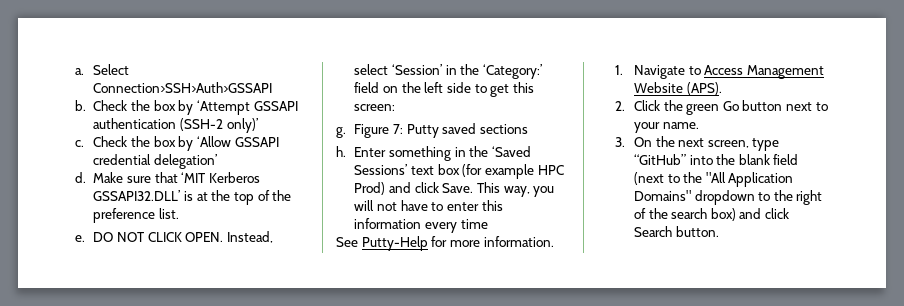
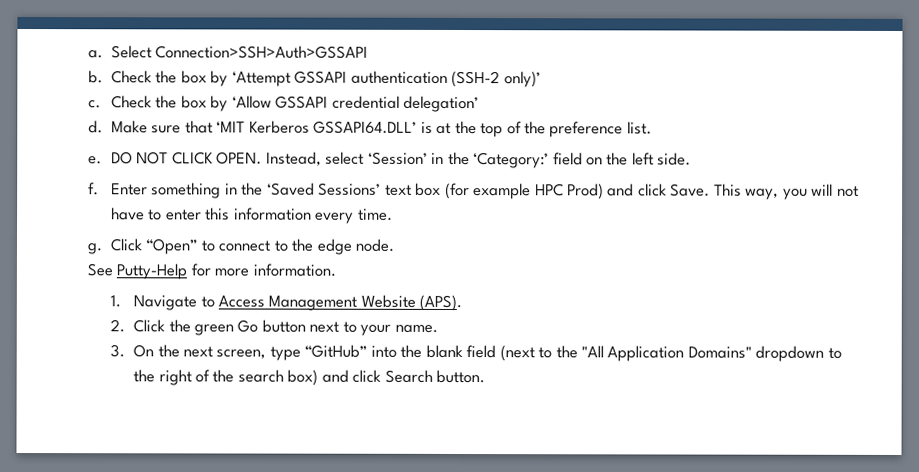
[93,190,181,201] GSSAPI32.DLL’ -> [313,120,418,134] GSSAPI64.DLL’
[447,82,534,97] [354,104,396,111] [336,123,529,138] [336,146,346,157] side to get this screen: // g. Figure 7: Putty saved sections // h. -> [657,152,692,166] [88,182,99,196] side. // f.
[460,219,488,229] time -> [357,208,393,221] [87,238,395,255] time. // g. Click “Open” to connect to the edge node.

